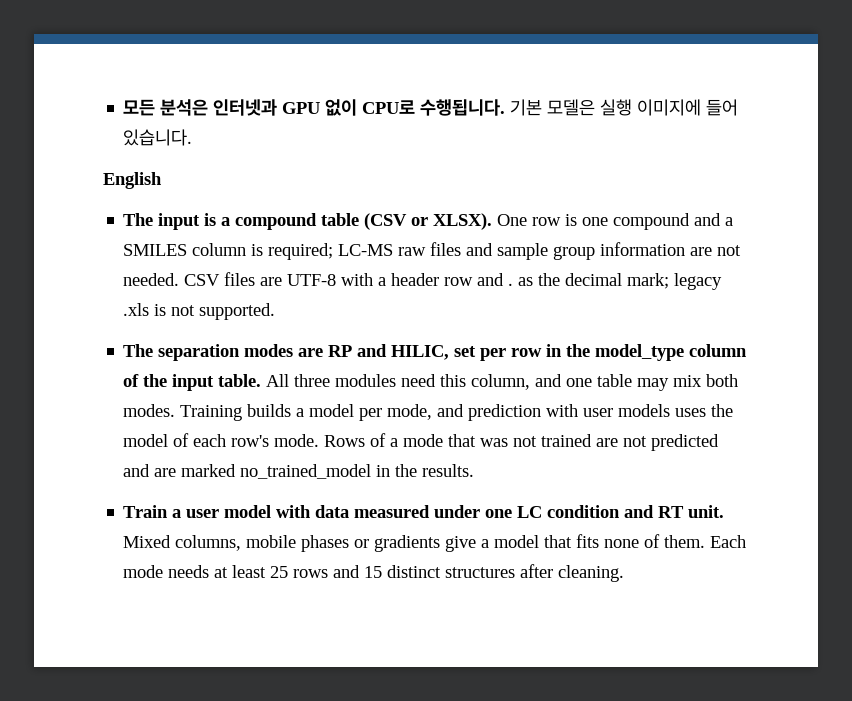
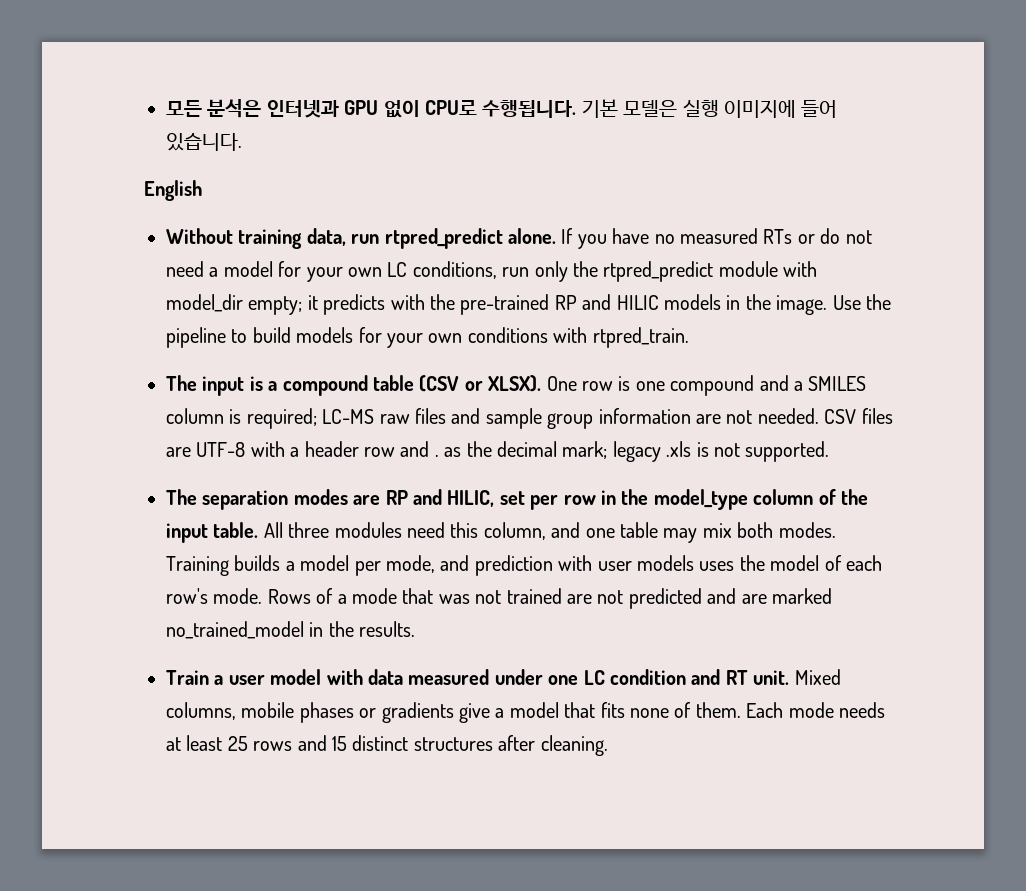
(162, 180) none -> [166,228,872,249] [166,261,818,282] [166,294,891,315] [166,327,689,348] // Without training data, run rtpred_predict alone. If you have no measured RTs or do not need a model for your own LC conditions, run only the rtpred_predict module with model_dir empty; it predicts with the pre-trained RP and HILIC models in the image. Use the pipeline to build models for your own conditions with rtpred_train.

